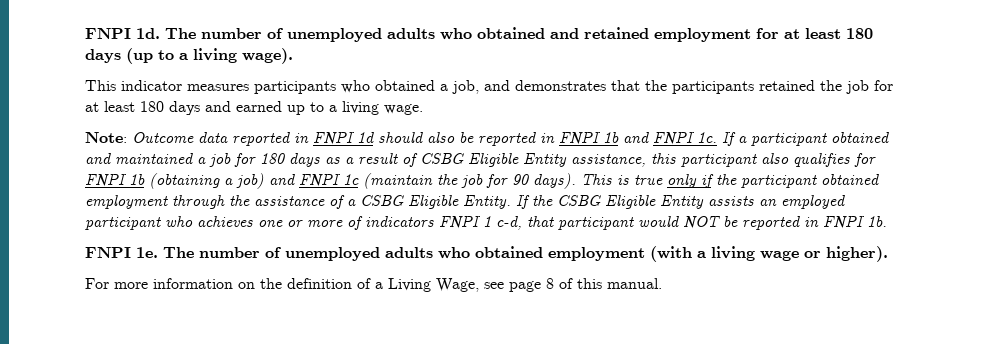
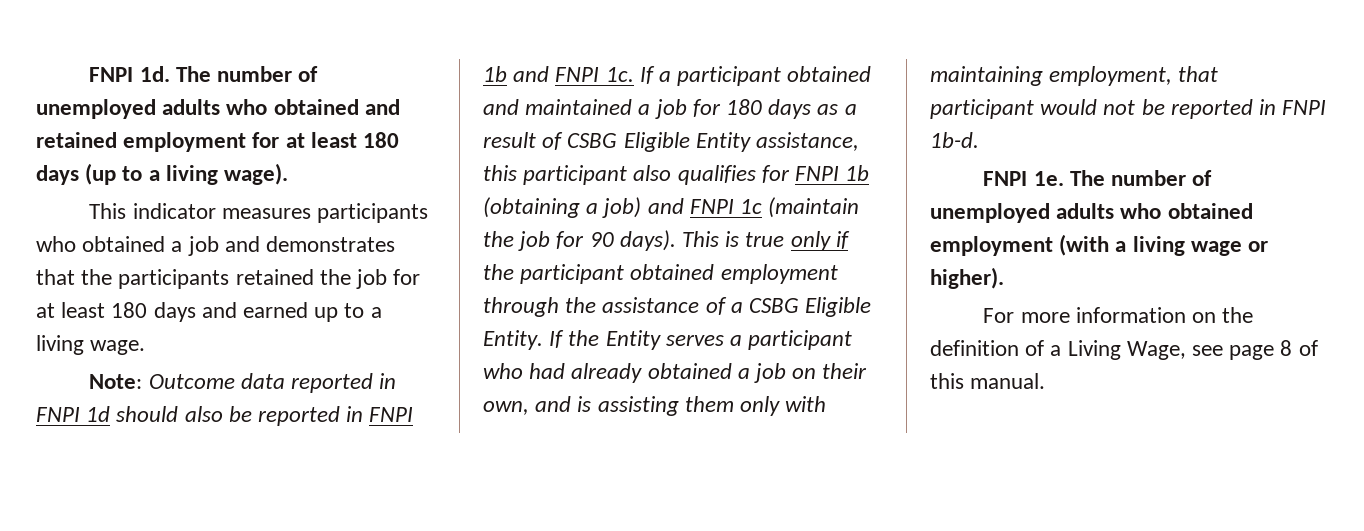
[452,80,479,94] job, -> [187,236,219,256] job
[557,195,845,209] [85,215,522,230] CSBG Eligible Entity assists an employed participant who achieves one or more of indicators FNPI 1 c-d, -> [605,330,853,350] [483,363,868,383] [483,396,827,416] [930,66,1173,86] Entity serves a participant who had already obtained a job on their own, and is assisting them only with maintaining employment,
[683,215,887,230] NOT be reported in FNPI 1b. -> [1103,99,1327,119] [930,132,979,148] not be reported in FNPI 1b-d.

